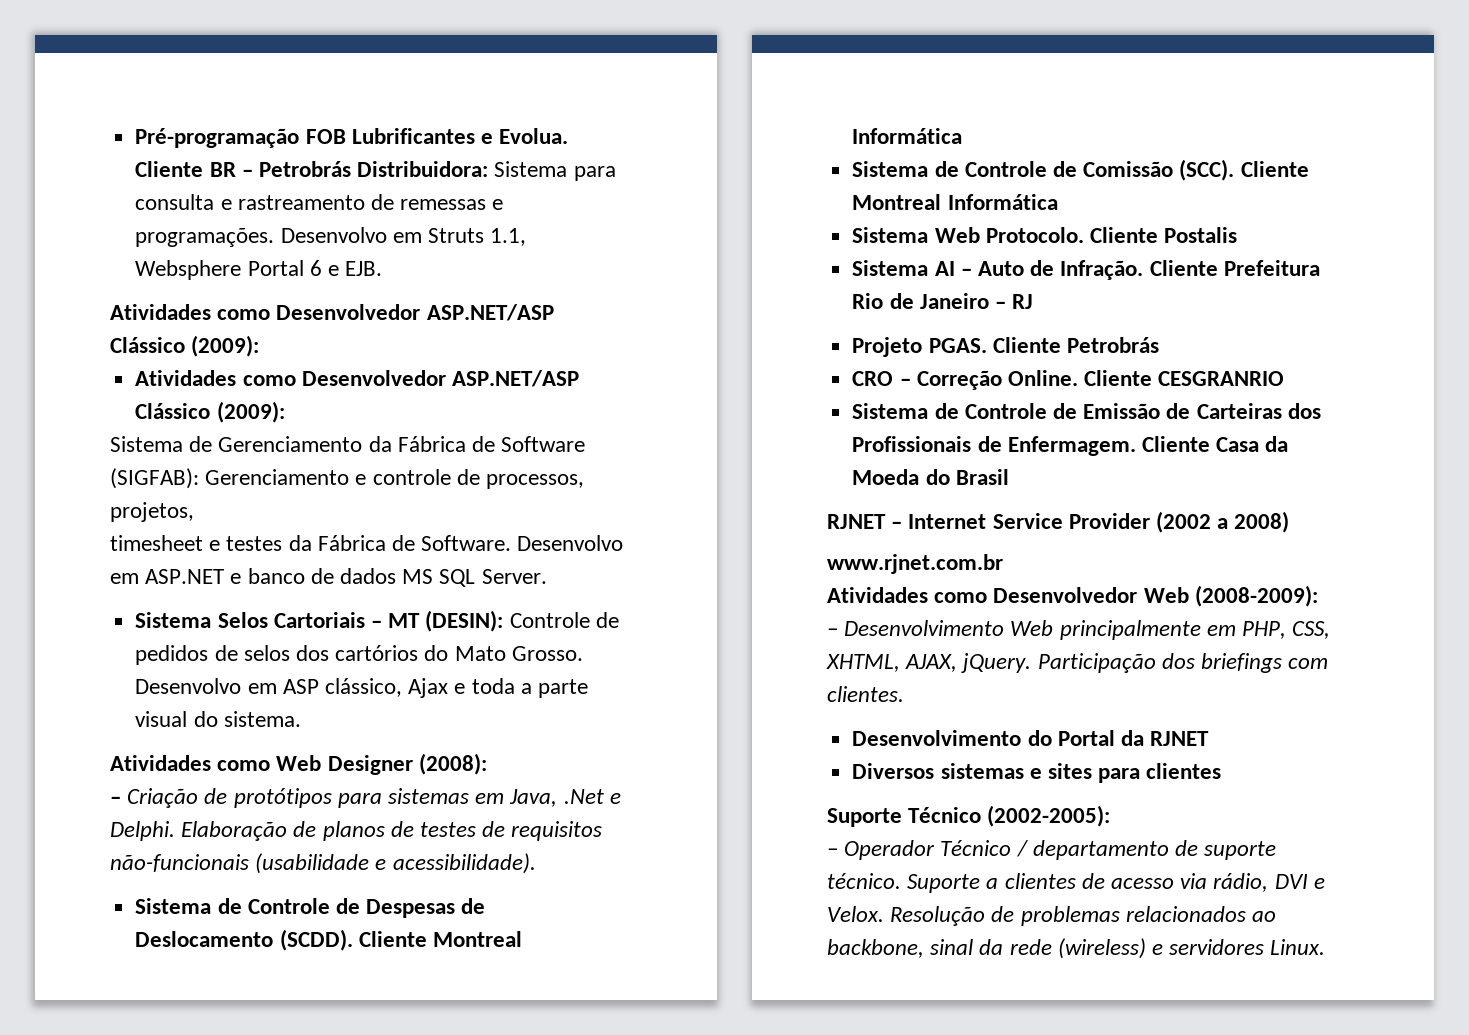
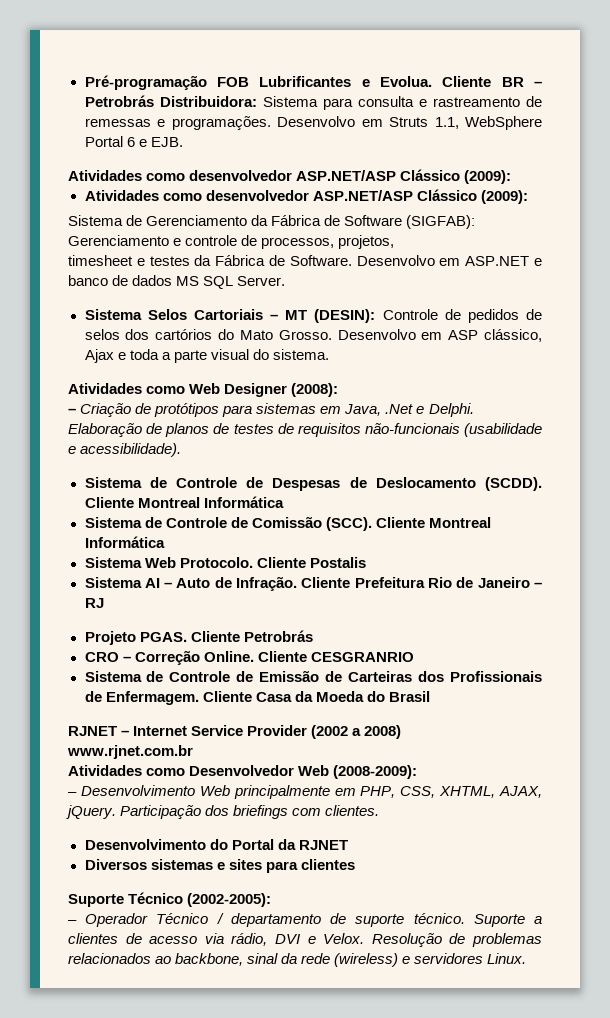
[135,260,242,280] Websphere -> [465,116,542,130] WebSphere
[276,304,421,320] Desenvolvedor -> [189,170,293,181] desenvolvedor
[301,370,446,386] Desenvolvedor -> [205,190,309,201] desenvolvedor

